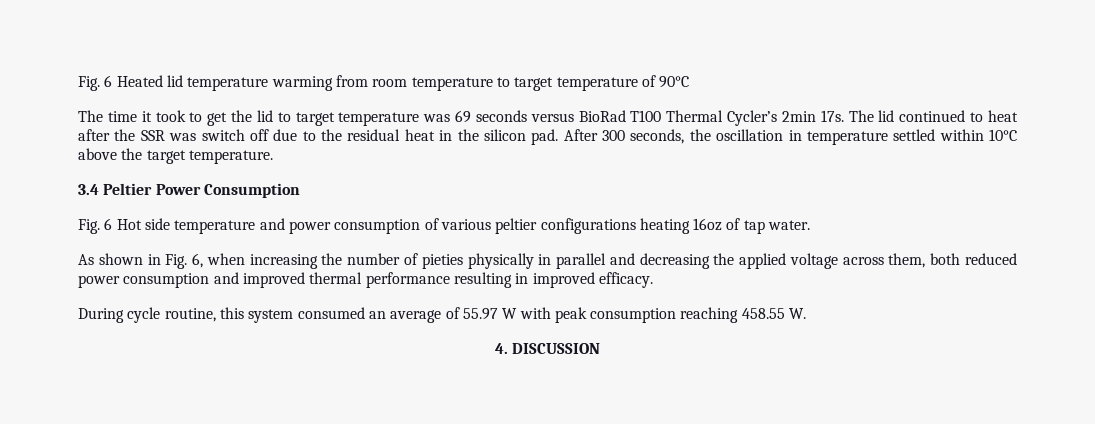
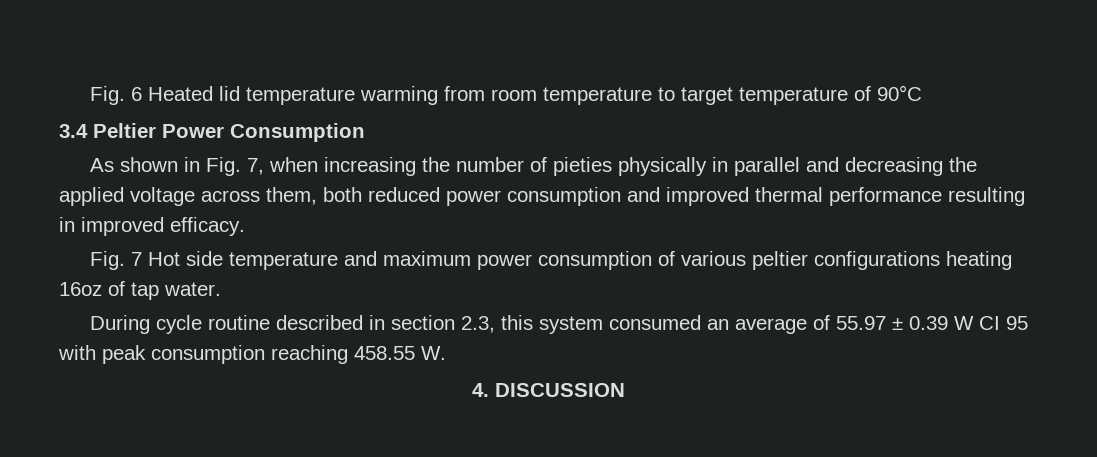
[78,110,1019,126] [78,129,1017,145] [78,148,273,164] [78,183,300,198] [78,218,811,234] The time it took to get the lid to target temperature was 69 seconds versus BioRad T100 Thermal Cycler’s 2min 17s. The lid continued to heat after the SSR was switch off due to the residual heat in the silicon pad. After 300 seconds, the oscillation in temperature settled within 10°C above the target temperature. // 3.4 Peltier Power Consumption // Fig. 6 Hot side temperature and power consumption of various peltier configurations heating 16oz of tap water. -> [59,123,365,142] 3.4 Peltier Power Consumption
[192,253,204,268] 6, -> [247,158,265,175] 7,
[78,307,216,323] During cycle routine, -> [90,251,1013,270] [59,281,221,300] [90,315,496,334] Fig. 7 Hot side temperature and maximum power consumption of various peltier configurations heating 16oz of tap water. // During cycle routine described in section 2.3,
[502,308,518,319] W -> [892,316,1029,330] ± 0.39 W CI 95

